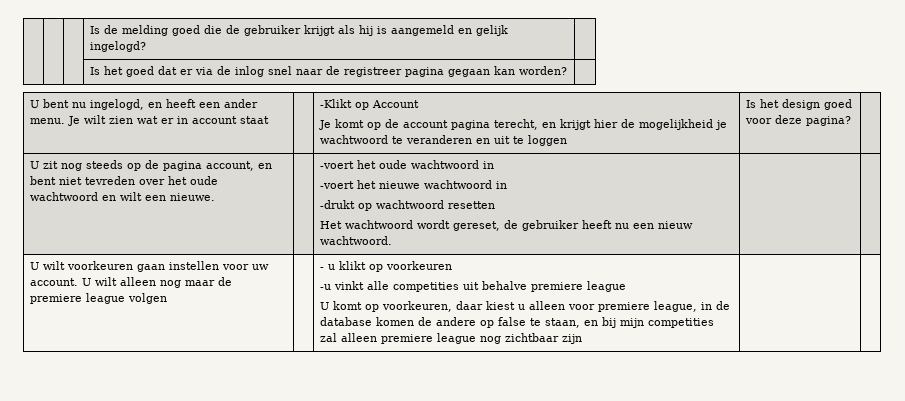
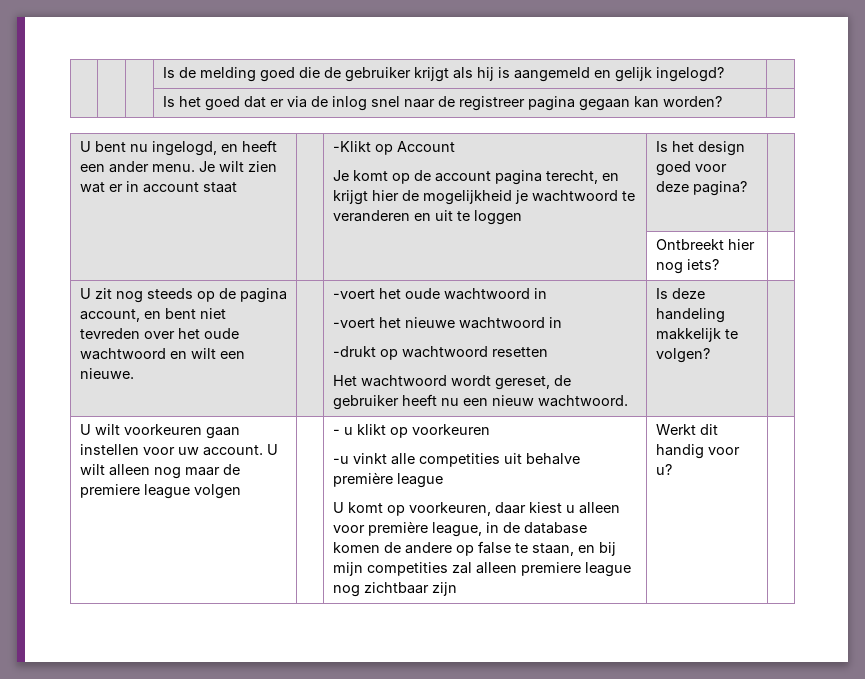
(852, 121) none -> [655,239,755,250] [655,259,719,274] // | | | Ontbreekt hier nog iets? |
(393, 240) none -> [655,288,705,299] [655,308,725,323] [655,328,738,342] [655,348,710,363] Is deze handeling makkelijk te volgen?
[531,282,584,292] premiere -> [332,472,393,487] première
[598,302,651,312] premiere -> [367,521,428,536] première
(583, 339) none -> [655,424,718,435] [655,444,740,459] [655,464,672,475] Werkt dit handig voor u?

